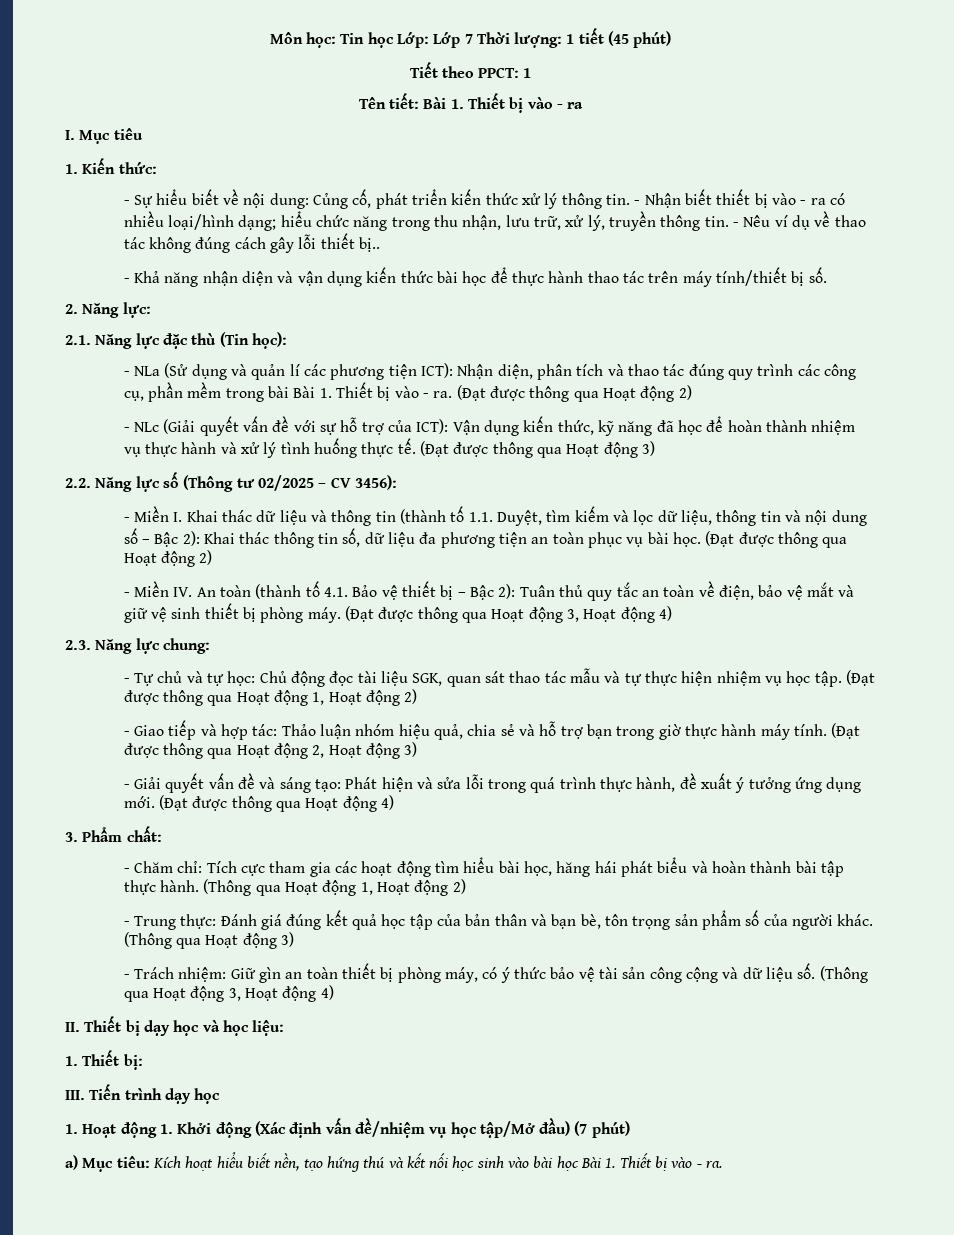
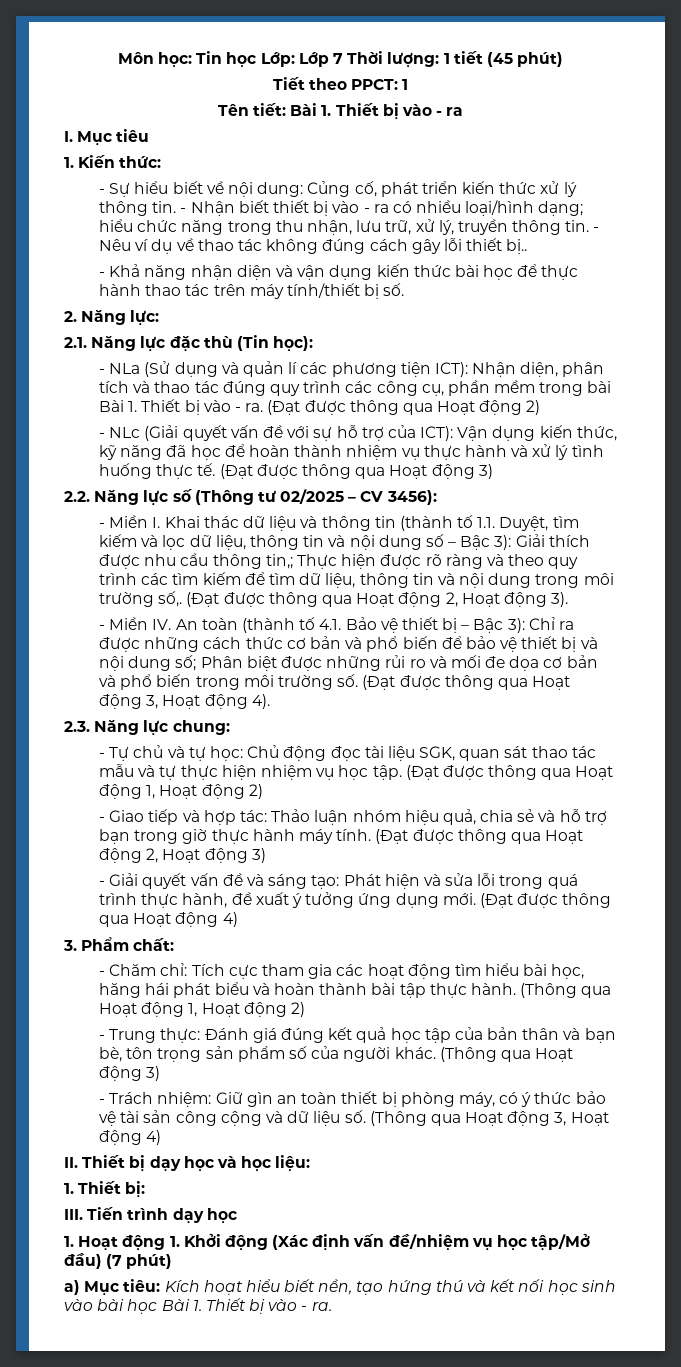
[182,528,848,548] [123,550,213,567] 2): Khai thác thông tin số, dữ liệu đa phương tiện an toàn phục vụ bài học. (Đạt được thông qua Hoạt động 2) -> [494,534,590,550] [99,553,579,569] [99,572,614,588] [99,591,569,607] 3): Giải thích được nhu cầu thông tin,; Thực hiện được rõ ràng và theo quy trình các tìm kiếm để tìm dữ liệu, thông tin và nội dung trong môi trường số,. (Đạt được thông qua Hoạt động 2, Hoạt động 3).
[498,581,855,601] [123,603,341,623] 2): Tuân thủ quy tắc an toàn về điện, bảo vệ mắt và giữ vệ sinh thiết bị phòng máy. -> [507,617,575,633] [99,636,598,652] [99,655,598,671] [99,674,359,690] 3): Chỉ ra được những cách thức cơ bản và phổ biến để bảo vệ thiết bị và nội dung số; Phân biệt được những rủi ro và mối đe dọa cơ bản và phổ biến trong môi trường số.
[658,606,672,621] 4) -> [251,694,270,709] 4).

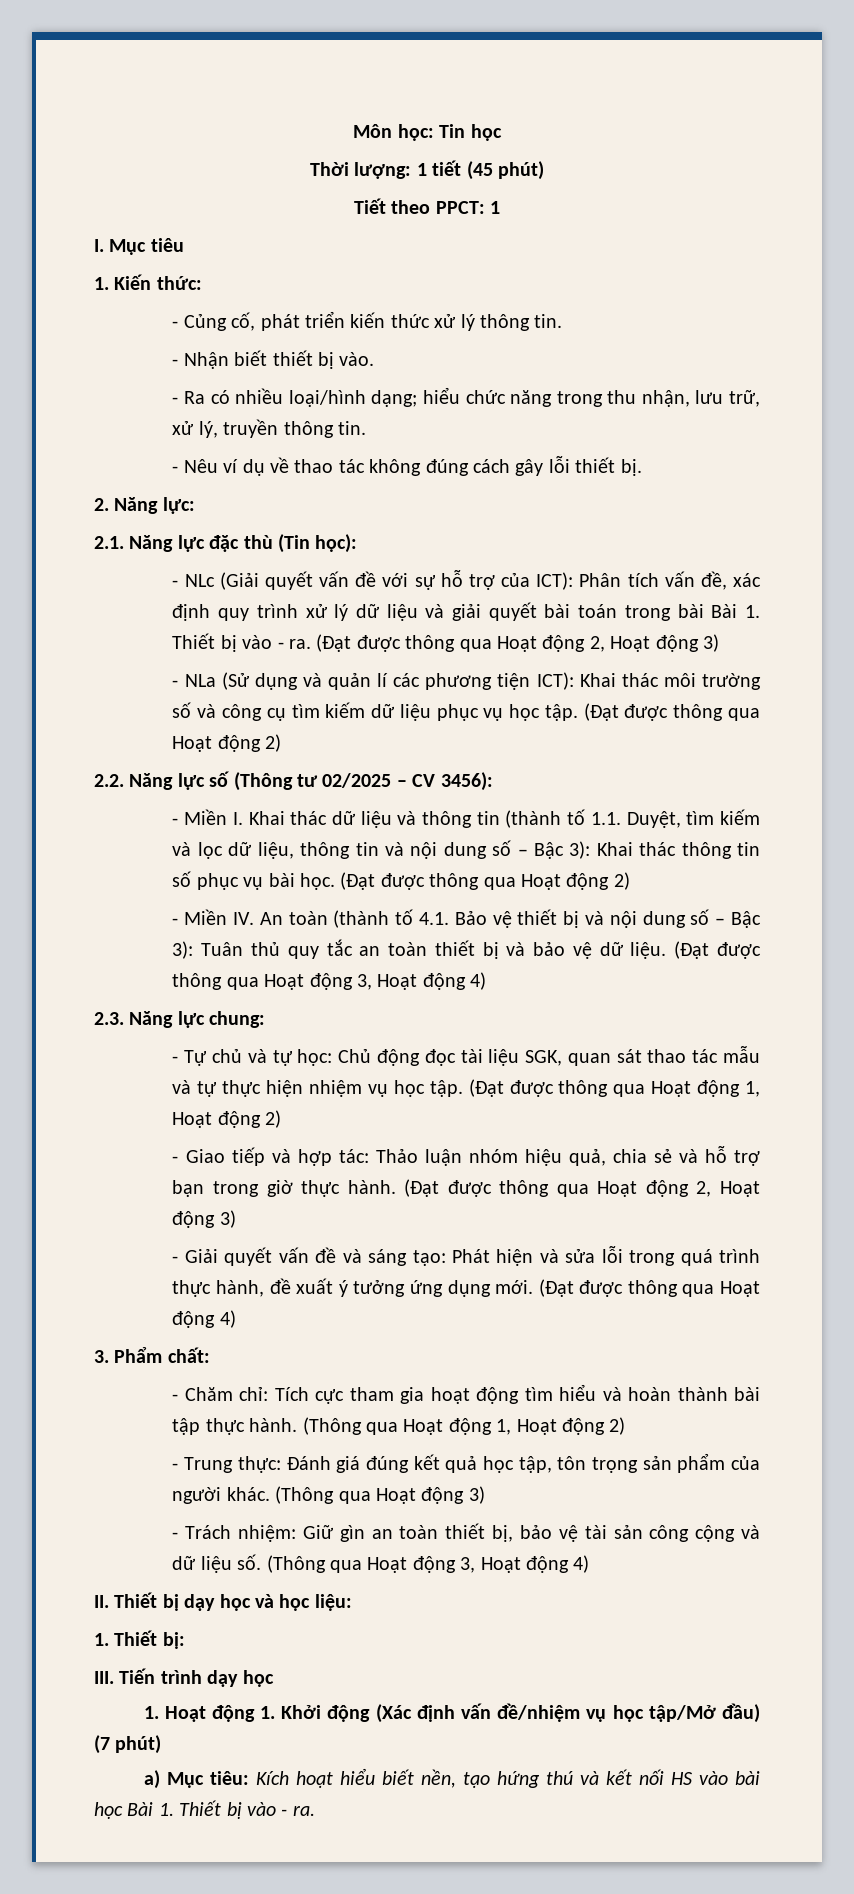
[260,52,343,67] Lớp: Lớp 7 -> (502, 132) //
[217,103,464,120] // Tên tiết: Bài 1. Thiết bị vào - ra -> (501, 207) none
[109,181,304,197] Sự hiểu biết về nội dung: -> (179, 324) none
(177, 207) none -> (563, 321) //
[332,201,389,213] vào - ra -> [339,352,375,366] [172,391,206,404] vào. // - Ra
(590, 226) none -> (367, 428) //
[506,239,528,254] [99,264,579,280] [99,283,405,299] bị.. // - Khả năng nhận diện và vận dụng kiến thức bài học để thực hành thao tác trên máy tính/thiết bị số. -> [620,459,642,476] bị.
[109,361,605,377] [99,380,536,396] NLa (Sử dụng và quản lí các phương tiện ICT): Nhận diện, phân tích và thao tác đúng quy trình các công cụ, phần mềm -> [184,570,761,590] [172,602,618,621] NLc (Giải quyết vấn đề với sự hỗ trợ của ICT): Phân tích vấn đề, xác định quy trình xử lý dữ liệu và giải quyết bài toán
[526,400,541,415] [99,425,617,441] [99,444,604,460] [99,463,493,479] 2) // - NLc (Giải quyết vấn đề với sự hỗ trợ của ICT): Vận dụng kiến thức, kỹ năng đã học để hoàn thành nhiệm vụ thực hành và xử lý tình huống thực tế. (Đạt được thông qua Hoạt động 3) -> [589,634,720,652] [172,672,762,690] [172,702,760,721] [172,734,282,752] 2, Hoạt động 3) // - NLa (Sử dụng và quản lí các phương tiện ICT): Khai thác môi trường số và công cụ tìm kiếm dữ liệu phục vụ học tập. (Đạt được thông qua Hoạt động 2)
[515,534,590,547] [99,553,579,569] [99,572,614,588] [99,591,569,607] Giải thích được nhu cầu thông tin,; Thực hiện được rõ ràng và theo quy trình các tìm kiếm để tìm dữ liệu, thông tin và nội dung trong môi trường số,. (Đạt được thông qua Hoạt động 2, Hoạt động 3). -> [596,842,761,859] [172,871,630,890] Khai thác thông tin số phục vụ bài học. (Đạt được thông qua Hoạt động 2)
[461,617,575,633] [99,636,598,652] [99,655,598,671] [99,674,359,690] – Bậc 3): Chỉ ra được những cách thức cơ bản và phổ biến để bảo vệ thiết bị và nội dung số; Phân biệt được những rủi ro và mối đe dọa cơ bản và phổ biến trong môi trường số. -> [585,909,762,928] [172,939,667,959] và nội dung số – Bậc 3): Tuân thủ quy tắc an toàn thiết bị và bảo vệ dữ liệu.
[251,694,270,709] 4). -> [470,972,487,990] 4)
[252,829,372,844] hành máy tính. -> [347,1180,396,1194] hành.
[336,964,364,976] các -> (425, 1395) none
[523,964,585,979] [99,982,249,998] bài học, hăng hái phát biểu -> (597, 1392) none
[424,1027,616,1043] [99,1047,123,1062] tập của bản thân và bạn bè, -> [518,1456,552,1473] tập,
[289,1046,308,1059] số -> (726, 1463) none
[381,1092,572,1107] bị phòng máy, có ý thức -> [492,1525,514,1542] bị,
[547,1280,616,1295] học sinh -> [670,1772,693,1785] HS

